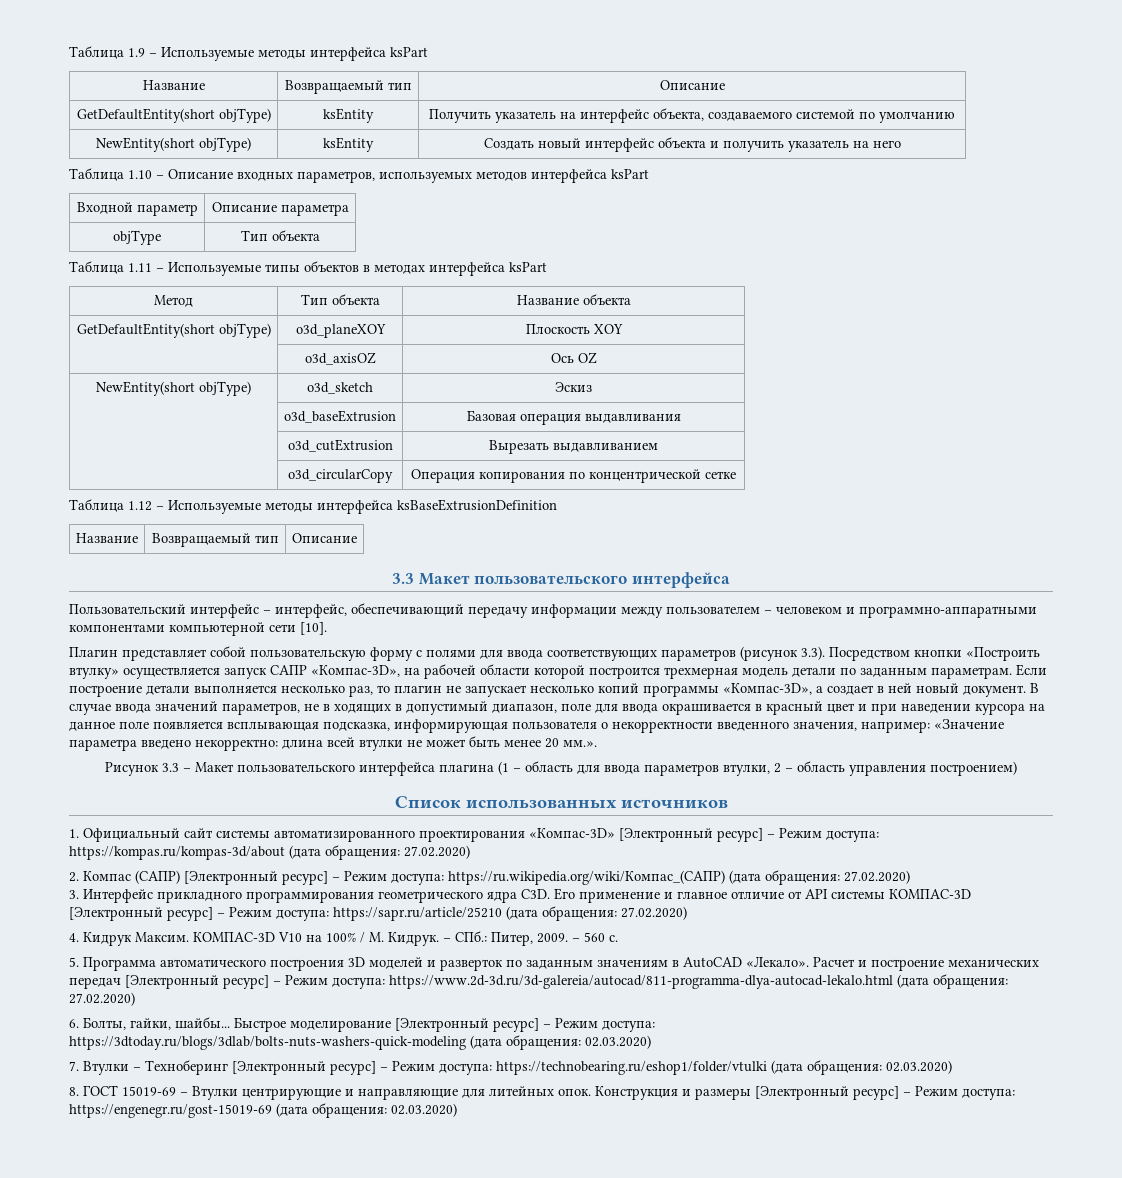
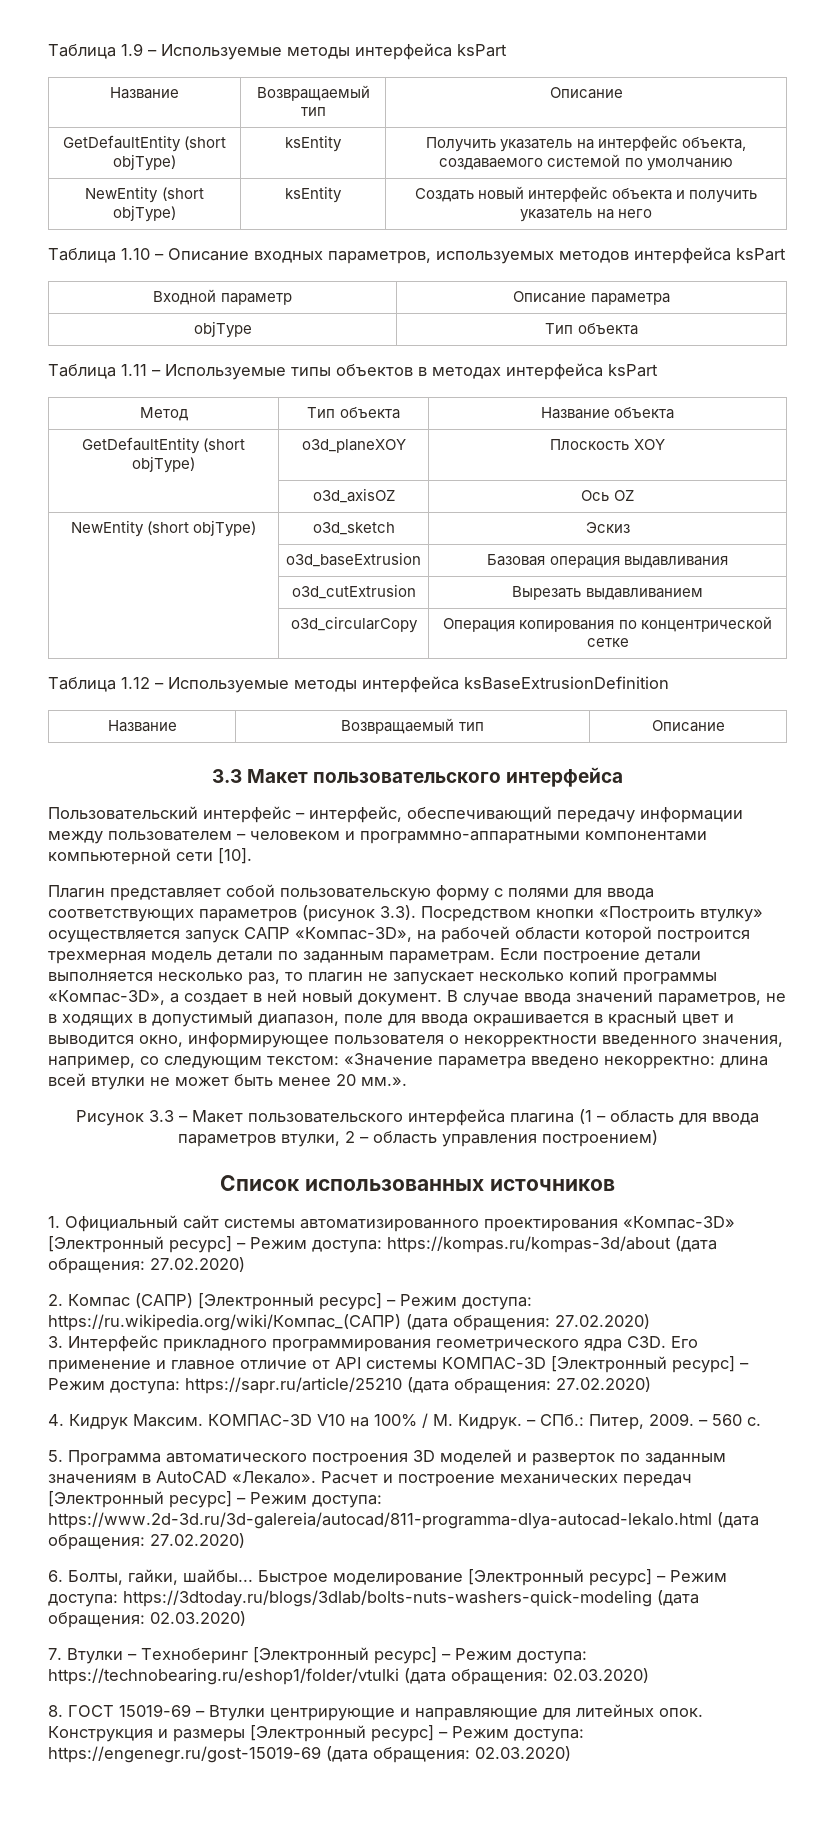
[76,108,215,123] GetDefaultEntity(short -> [62,135,227,152] GetDefaultEntity (short
[96,137,195,152] NewEntity(short -> [85,186,204,203] NewEntity (short
[76,323,215,338] GetDefaultEntity(short -> [81,437,246,454] GetDefaultEntity (short
[96,381,195,396] NewEntity(short -> [70,520,189,537] NewEntity (short
[871,703,1045,715] [69,719,508,733] при наведении курсора на данное поле появляется всплывающая подсказка, информирующая -> [48,1032,329,1048] выводится окно, информирующее
[861,721,930,733] например: -> [48,1056,339,1069] например, со следующим текстом:

